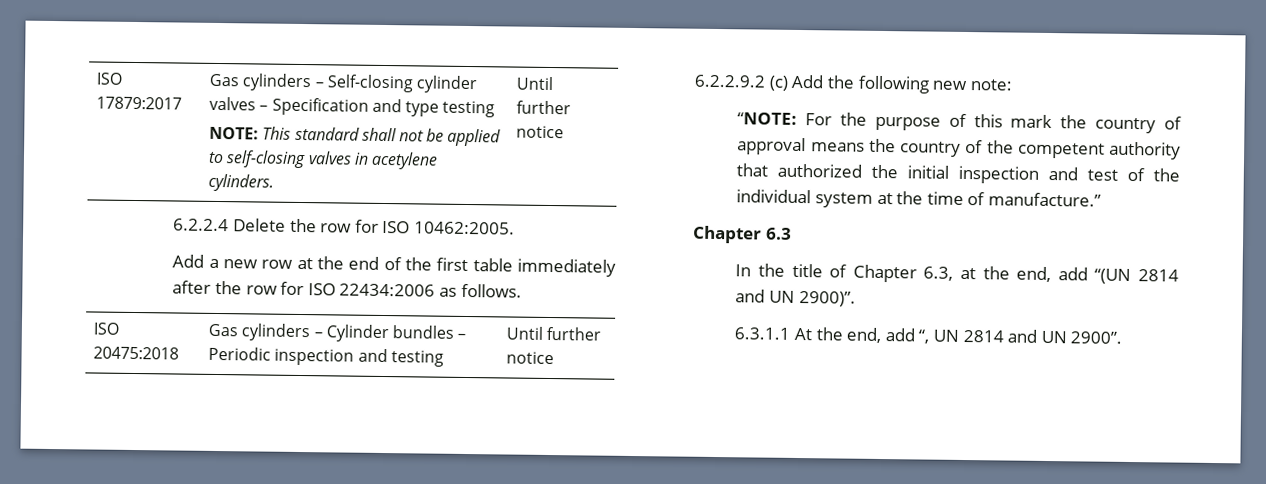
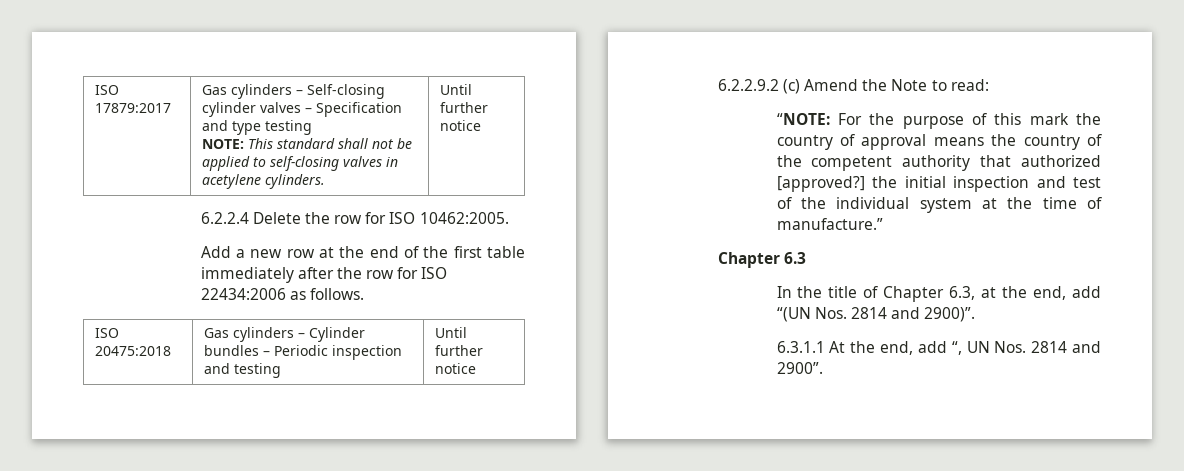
[791,74,1012,94] Add the following new note: -> [804,79,989,91] Amend the Note to read:
(863, 170) none -> [776,176,865,192] [approved?]
[1138,269,1179,282] [735,289,795,303] 2814 and UN -> [814,307,921,319] Nos. 2814 and
[962,329,1067,344] 2814 and UN -> [994,341,1101,353] Nos. 2814 and

